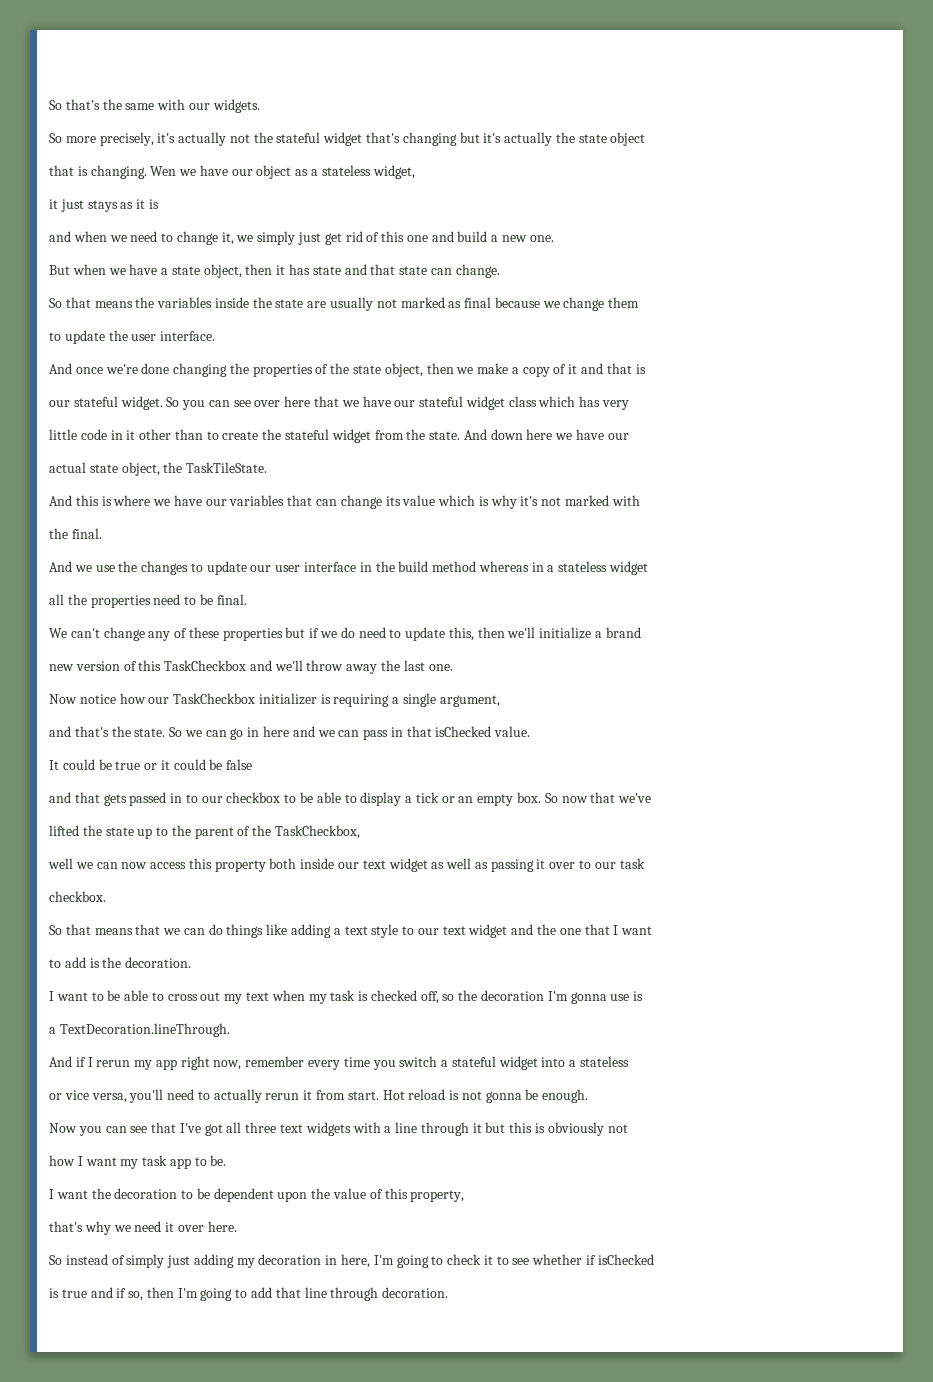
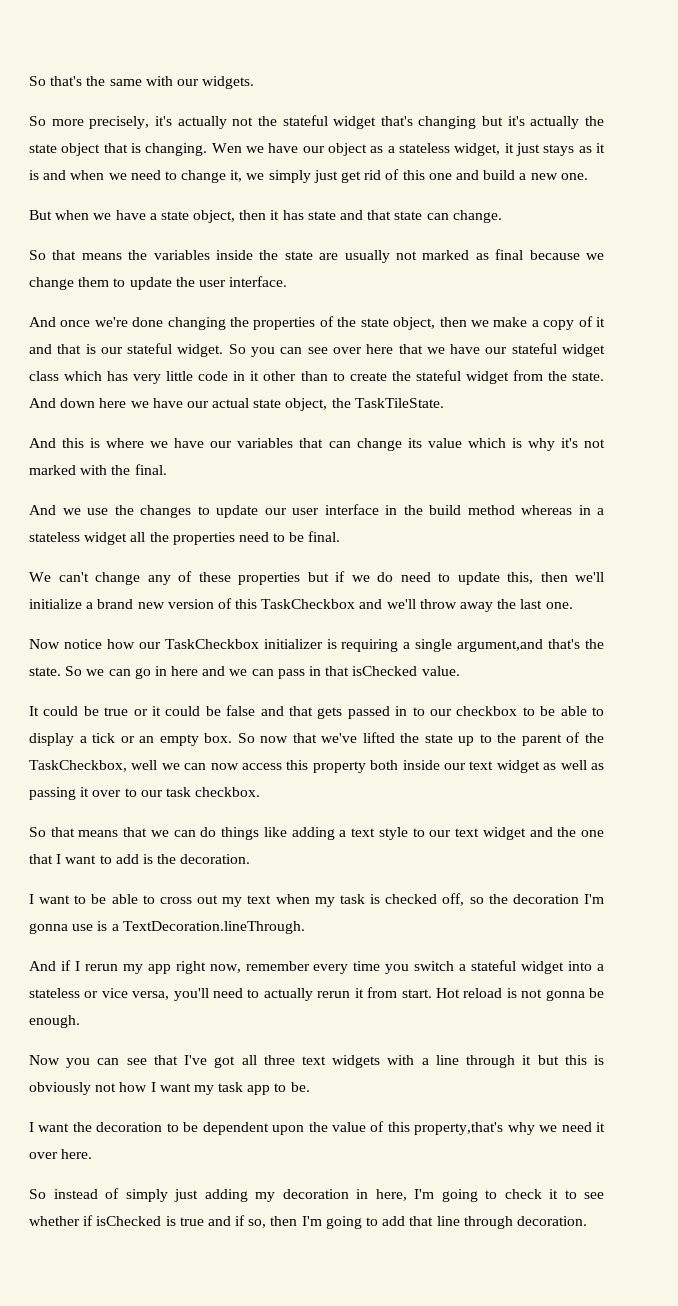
(646, 139) // -> (101, 149) none
(415, 172) // -> (501, 149) none
(159, 204) // -> (39, 175) none
(640, 302) // -> (110, 282) none
(646, 369) // -> (96, 349) none
(630, 405) // -> (162, 379) none
(629, 436) // -> (209, 404) none
(640, 500) // -> (108, 470) none
(649, 568) // -> (128, 538) none
(641, 632) // -> (134, 604) none
[439,695,500,707] [49,726,71,737] argument, // and -> [457,639,544,652] argument,and
(253, 764) // -> (256, 710) none
(652, 798) // -> (358, 738) none
(361, 832) // -> (127, 766) none
(645, 863) // -> (191, 792) none
(653, 930) // -> (97, 859) none
(644, 996) // -> (108, 926) none
(630, 1061) // -> (80, 993) none
(628, 1128) // -> (117, 1087) none
[410,1190,465,1202] [49,1221,83,1232] property, // that's -> [414,1122,504,1135] property,that's
(654, 1259) // -> (162, 1221) none

